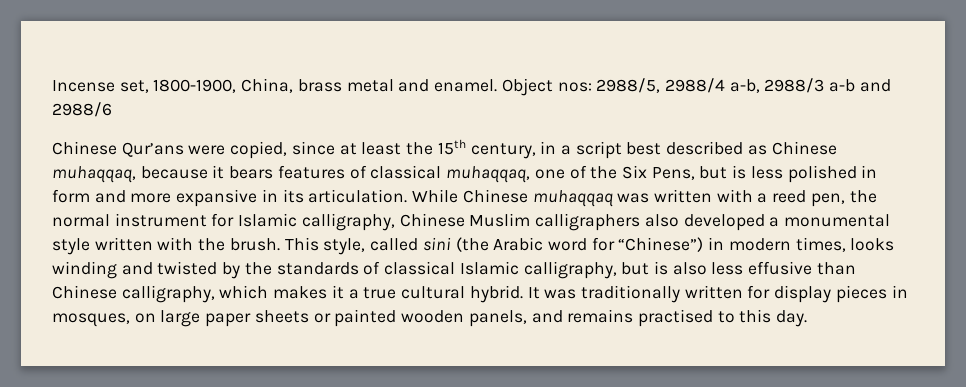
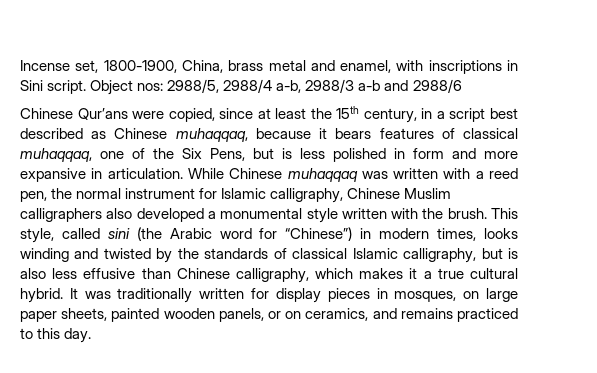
[434,79,498,92] enamel. -> [340,60,518,74] [20,80,87,94] enamel, with inscriptions in Sini script.
[282,189,304,203] its -> (103, 173) none
[254,310,331,323] sheets or -> [61,308,108,321] sheets,
(527, 318) none -> [268,308,369,321] or on ceramics,
[637,309,713,327] practised -> [456,308,518,322] practiced

